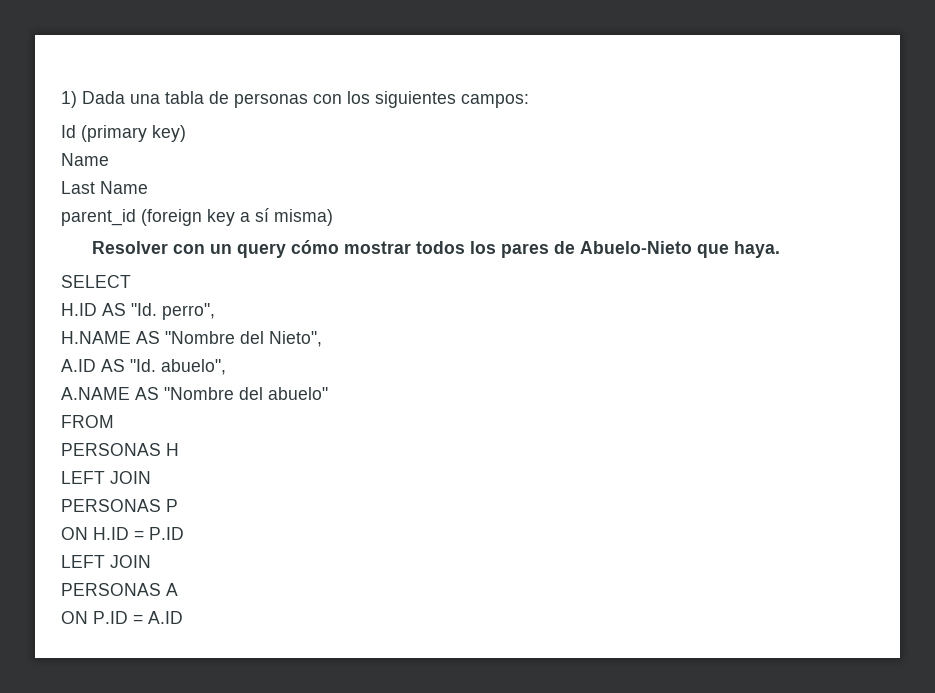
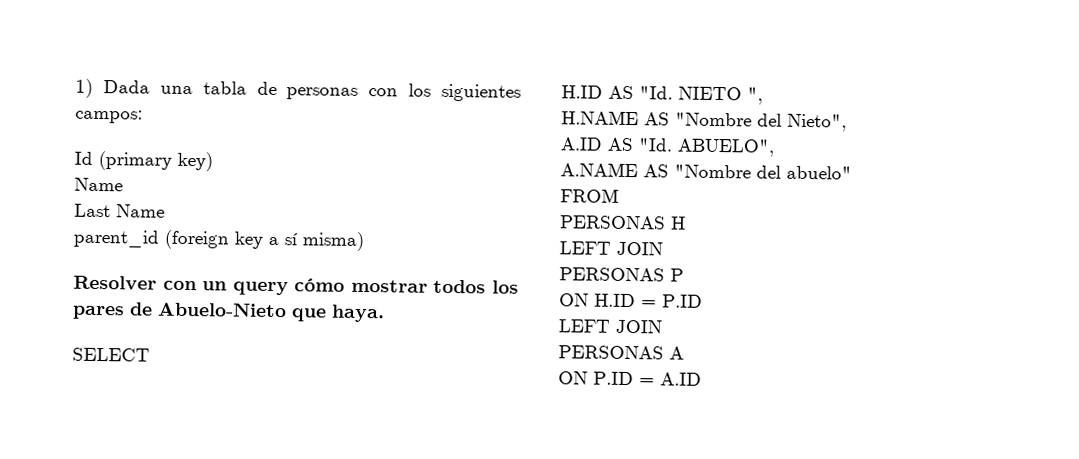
[162,303,215,320] perro", -> [678,86,763,105] NIETO ",
[161,359,226,375] abuelo", -> [677,138,775,157] ABUELO",

